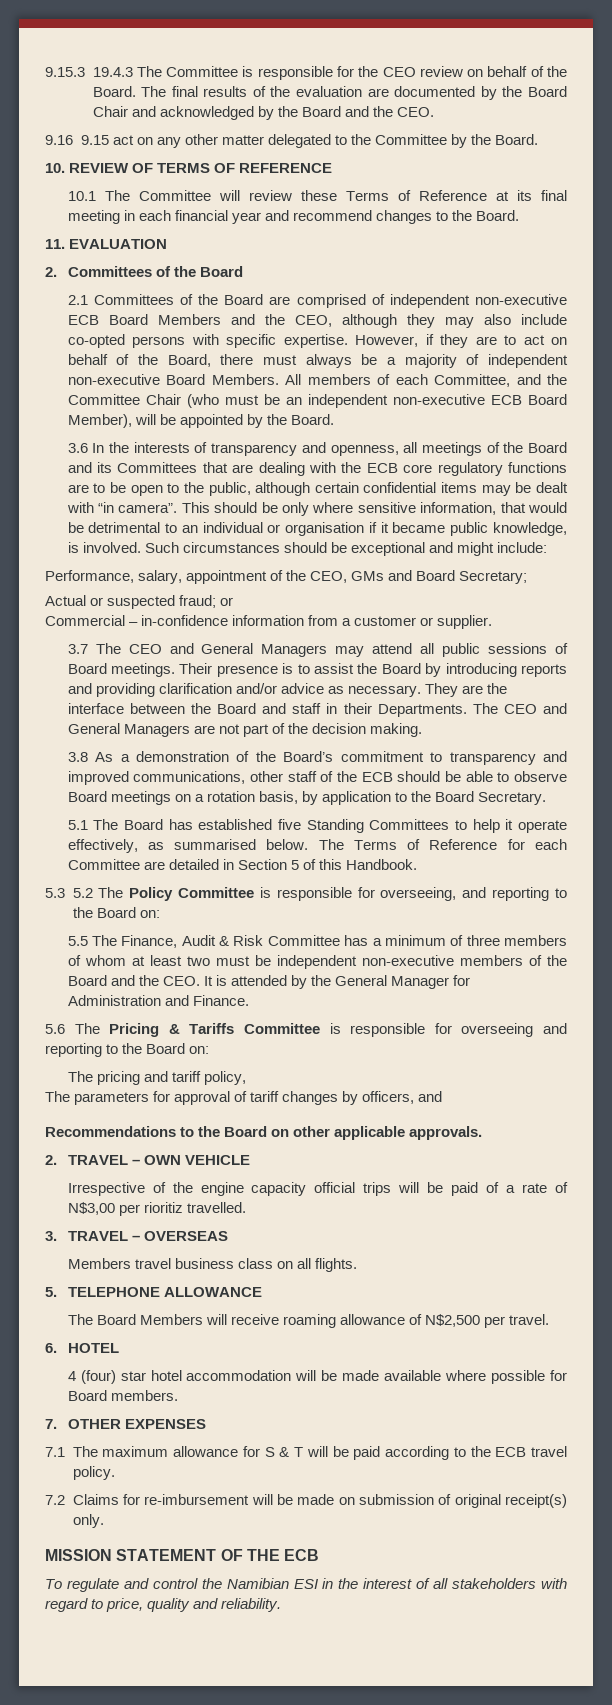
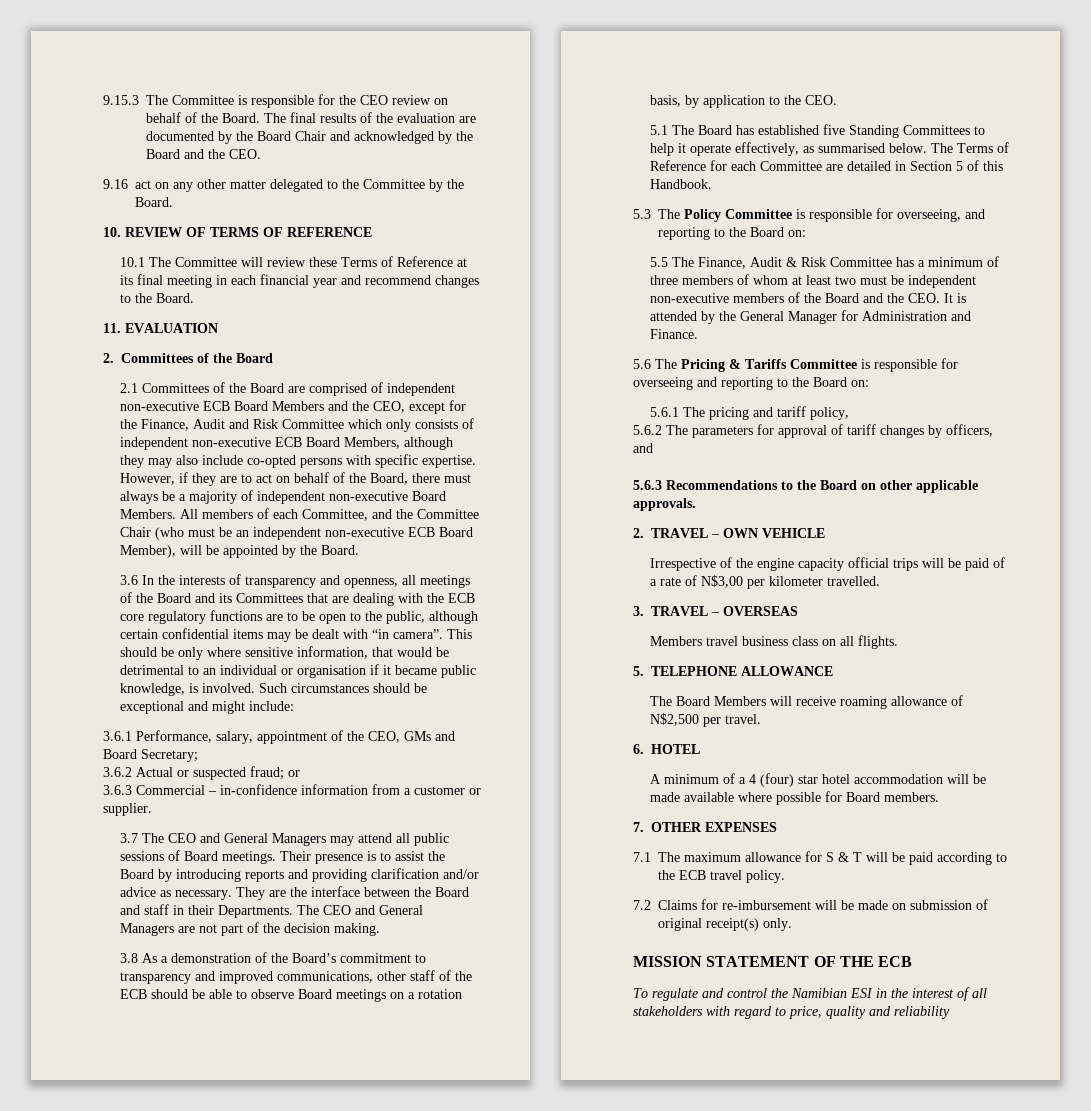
[92,67,133,77] 19.4.3 -> (139, 100) none
[80,135,109,145] 9.15 -> (128, 184) none
(332, 321) none -> [409,400,467,414] [120,418,475,432] [120,437,401,450] except for the Finance, Audit and Risk Committee which only consists of independent non-executive ECB Board Members,
(548, 547) none -> [103,731,132,741] 3.6.1
(528, 577) none -> [103,767,132,777] 3.6.2
(234, 601) none -> [103,785,132,795] 3.6.3
[435,791,547,805] Board Secretary. -> [805,95,838,105] CEO.
[72,888,93,898] 5.2 -> (651, 214) none
(210, 1050) none -> [650,407,680,417] 5.6.1
(246, 1078) none -> [633,425,662,435] 5.6.2
(443, 1096) none -> [633,480,662,490] 5.6.3
[143,1202,183,1213] rioritiz -> [769,576,824,586] kilometer
(119, 1348) none -> [650,773,747,784] A minimum of a
[221,1598,282,1612] reliability. -> [894,1006,950,1019] reliability

